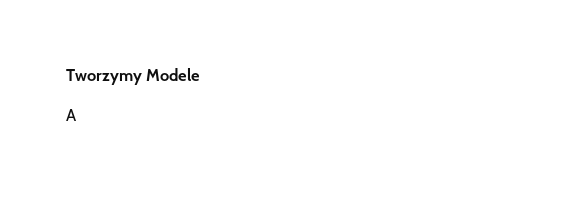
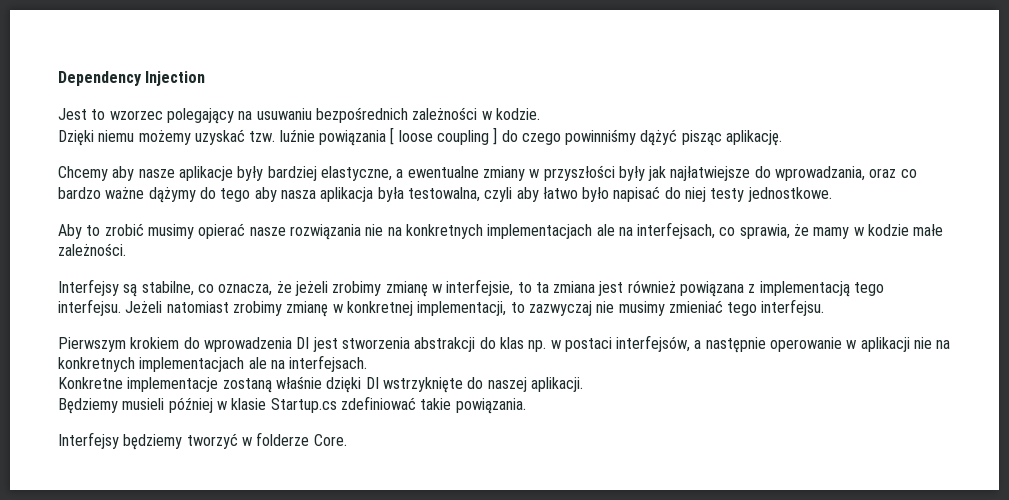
[66,68,201,85] [66,109,77,121] Tworzymy Modele // A -> [58,71,206,86] [58,107,540,124] [58,127,783,146] [58,165,917,181] [58,186,832,203] [58,222,944,240] [58,243,126,256] [58,279,885,297] [58,299,825,317] [58,335,951,353] [58,355,368,372] [58,376,583,393] [58,396,526,414] [58,432,347,450] Dependency Injection // Jest to wzorzec polegający na usuwaniu bezpośrednich zależności w kodzie. // Dzięki niemu możemy uzyskać tzw. luźnie powiązania [ loose coupling ] do czego powinniśmy dążyć pisząc aplikację. // Chcemy aby nasze aplikacje były bardziej elastyczne, a ewentualne zmiany w przyszłości były jak najłatwiejsze do wprowadzania, oraz co bardzo ważne dążymy do tego aby nasza aplikacja była testowalna, czyli aby łatwo było napisać do niej testy jednostkowe. // Aby to zrobić musimy opierać nasze rozwiązania nie na konkretnych implementacjach ale na interfejsach, co sprawia, że mamy w kodzie małe zależności. // Interfejsy są stabilne, co oznacza, że jeżeli zrobimy zmianę w interfejsie, to ta zmiana jest również powiązana z implementacją tego interfejsu. Jeżeli natomiast zrobimy zmianę w konkretnej implementacji, to zazwyczaj nie musimy zmieniać tego interfejsu. // Pierwszym krokiem do wprowadzenia DI jest stworzenia abstrakcji do klas np. w postaci interfejsów, a następnie operowanie w aplikacji nie na konkretnych implementacjach ale na interfejsach. // Konkretne implementacje zostaną właśnie dzięki DI wstrzyknięte do naszej aplikacji. // Będziemy musieli później w klasie Startup.cs zdefiniować takie powiązania. // Interfejsy będziemy tworzyć w folderze Core.

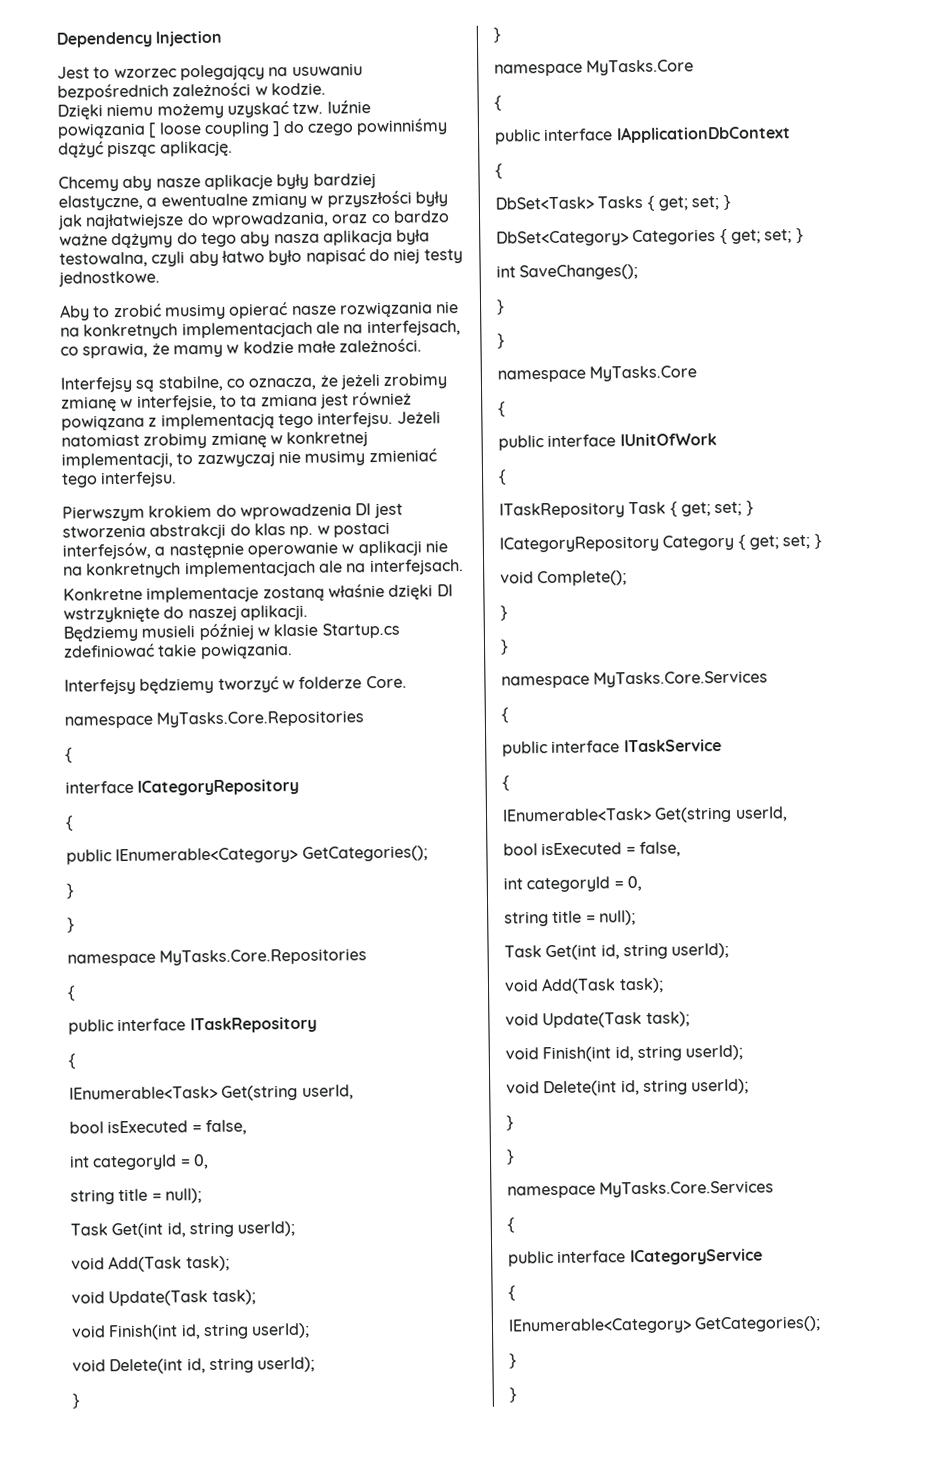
(347, 440) none -> [64,710,365,729] [65,747,73,763] [65,778,300,796] [65,815,74,831] [66,845,428,865] [66,883,74,899] [67,917,75,933] [67,948,368,967] [67,985,76,1001] [68,1016,317,1035] [68,1053,76,1069] [69,1084,354,1101] [69,1119,247,1136] [69,1154,209,1171] [70,1188,202,1205] [70,1221,296,1239] [71,1255,230,1273] [71,1289,256,1307] [71,1322,311,1341] [72,1356,316,1375] [72,1393,80,1409] [493,27,501,43] [494,59,695,77] [494,95,502,111] [494,125,791,145] [495,163,503,179] [495,194,731,211] [496,228,804,247] [496,263,639,281] [496,299,505,315] [497,333,505,349] [497,365,698,383] [498,401,506,417] [498,433,717,451] [498,469,507,485] [499,500,754,519] [499,533,822,553] [500,570,628,587] [500,605,508,621] [500,639,509,655] [501,670,769,689] [501,707,509,723] [502,739,722,757] [502,775,510,791] [502,806,788,823] [503,841,681,858] [503,875,642,893] [504,910,636,927] [504,942,730,961] [504,977,664,995] [505,1011,690,1029] [505,1044,744,1063] [506,1078,750,1097] [506,1115,514,1131] [506,1149,515,1165] [507,1180,775,1199] [507,1217,515,1233] [508,1248,763,1267] [508,1285,516,1301] [508,1315,822,1335] [509,1353,517,1369] [509,1387,517,1403] // namespace MyTasks.Core.Repositories // { // interface ICategoryRepository // { // public IEnumerable<Category> GetCategories(); // } // } // namespace MyTasks.Core.Repositories // { // public interface ITaskRepository // { // IEnumerable<Task> Get(string userId, // bool isExecuted = false, // int categoryId = 0, // string title = null); // Task Get(int id, string userId); // void Add(Task task); // void Update(Task task); // void Finish(int id, string userId); // void Delete(int id, string userId); // } // } // namespace MyTasks.Core // { // public interface IApplicationDbContext // { // DbSet<Task> Tasks { get; set; } // DbSet<Category> Categories { get; set; } // int SaveChanges(); // } // } // namespace MyTasks.Core // { // public interface IUnitOfWork // { // ITaskRepository Task { get; set; } // ICategoryRepository Category { get; set; } // void Complete(); // } // } // namespace MyTasks.Core.Services // { // public interface ITaskService // { // IEnumerable<Task> Get(string userId, // bool isExecuted = false, // int categoryId = 0, // string title = null); // Task Get(int id, string userId); // void Add(Task task); // void Update(Task task); // void Finish(int id, string userId); // void Delete(int id, string userId); // } // } // namespace MyTasks.Core.Services // { // public interface ICategoryService // { // IEnumerable<Category> GetCategories(); // } // }

